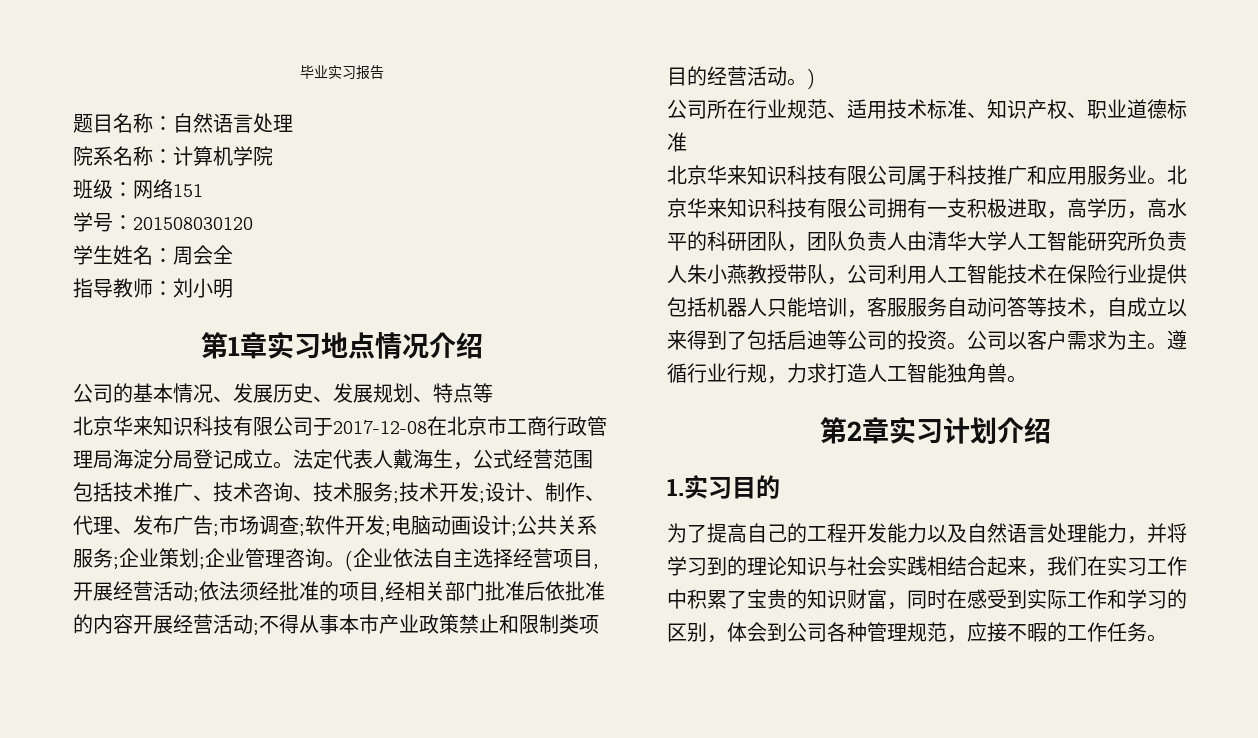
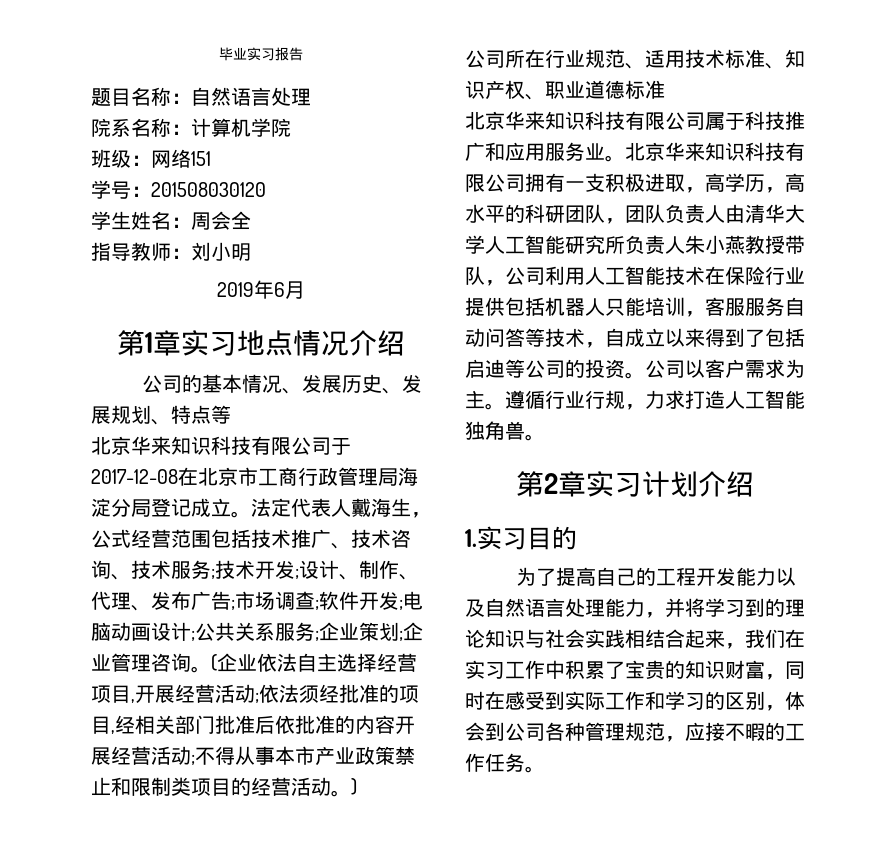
(233, 288) none -> [217,280,305,299] // 2019年6月

